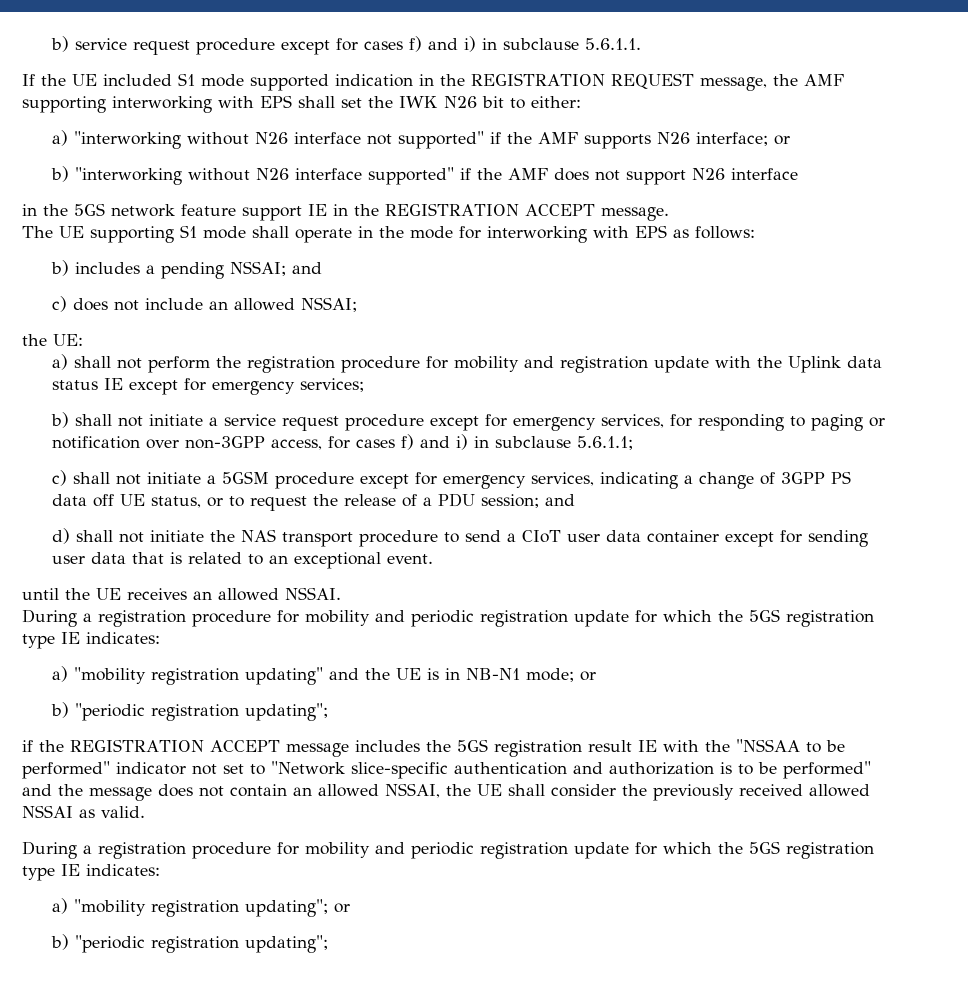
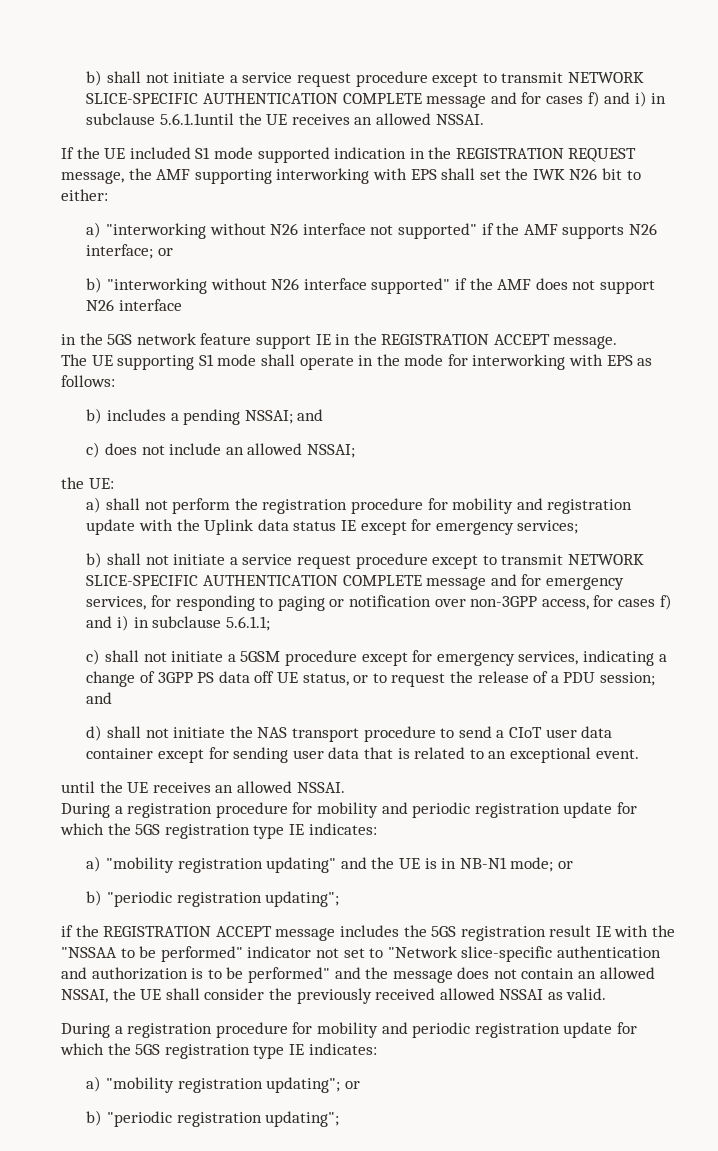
[51,36,642,55] b) service request procedure except for cases f) and i) in subclause 5.6.1.1. -> [86,70,644,87] [86,91,667,108] [86,113,484,125] b) shall not initiate a service request procedure except to transmit NETWORK SLICE-SPECIFIC AUTHENTICATION COMPLETE message and for cases f) and i) in subclause 5.6.1.1until the UE receives an allowed NSSAI.
(480, 423) none -> [482,554,644,565] [86,574,517,590] to transmit NETWORK SLICE-SPECIFIC AUTHENTICATION COMPLETE message and

